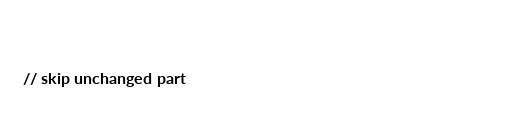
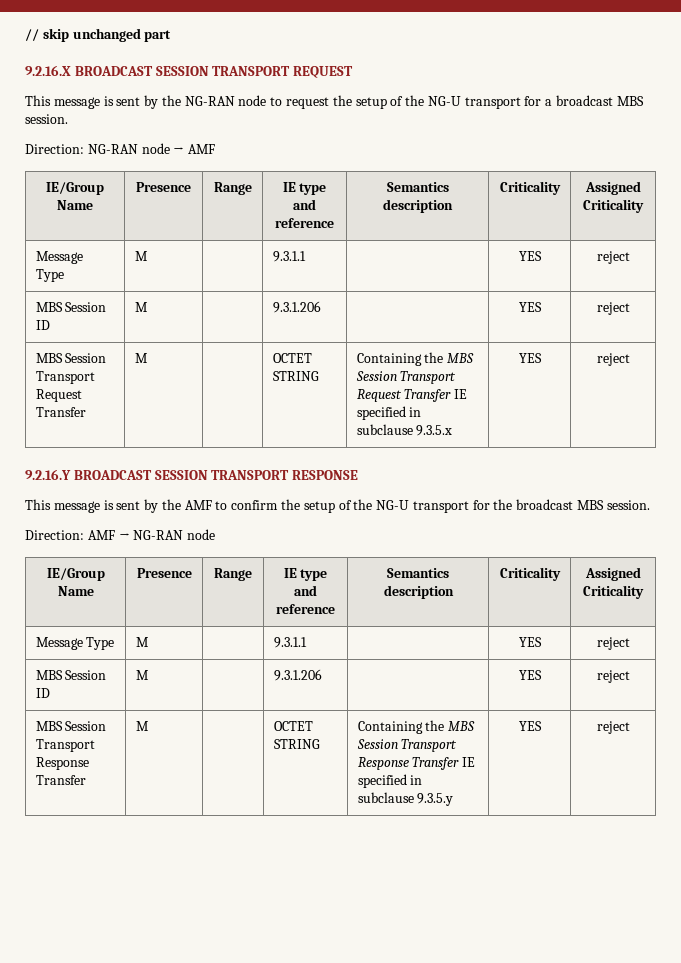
(186, 80) none -> [25,65,354,78] [25,95,644,109] [25,114,68,124] [25,143,216,154] [46,182,104,195] [57,200,93,210] [136,182,191,192] [213,182,252,195] [282,182,327,195] [293,199,316,210] [275,218,334,228] [386,182,449,192] [383,199,453,213] [499,181,561,195] [584,181,641,195] [583,199,644,213] [35,251,83,264] [35,269,64,282] [134,251,148,261] [272,251,306,262] [518,251,542,261] [596,251,630,264] [35,302,107,312] [35,320,50,330] [134,302,148,312] [272,301,321,313] [518,302,542,312] [596,302,630,315] [35,353,107,363] [35,371,95,384] [35,389,82,402] [35,407,86,417] [134,353,148,363] [272,353,312,363] [272,371,319,381] [356,352,475,366] [355,371,457,384] [356,389,468,402] [356,406,422,420] [356,424,453,436] [518,353,542,363] [596,353,630,366] [25,469,359,480] [25,499,650,513] [25,529,216,540] [46,568,105,581] [57,586,94,596] [136,568,192,578] [214,568,252,581] [283,568,328,581] [294,585,317,596] [276,604,335,614] [387,568,449,578] [383,585,454,599] [499,567,561,581] [584,567,641,581] [583,585,644,599] [35,637,115,650] [135,637,149,647] [273,637,307,648] [518,637,542,647] [596,637,630,650] [35,670,107,680] [35,688,50,698] [135,670,149,680] [273,669,322,681] [518,670,542,680] [596,670,630,683] [35,721,107,731] [35,739,95,752] [35,757,89,770] [35,775,86,785] [135,721,149,731] [273,721,313,731] [273,739,320,749] [357,720,476,734] [356,739,458,752] [357,757,476,770] [357,774,423,788] [357,792,454,806] [518,721,542,731] [596,721,630,734] // 9.2.16.X BROADCAST SESSION TRANSPORT REQUEST // This message is sent by the NG-RAN node to request the setup of the NG-U transport for a broadcast MBS session. // Direction: NG-RAN node → AMF // IE/Group Name | Presence | Range | IE type and reference | Semantics description | Criticality | Assigned Criticality // Message Type | M | | 9.3.1.1 | | YES | reject // MBS Session ID | M | | 9.3.1.206 | | YES | reject // MBS Session Transport Request Transfer | M | | OCTET STRING | Containing the MBS Session Transport Request Transfer IE specified in subclause 9.3.5.x | YES | reject // 9.2.16.Y BROADCAST SESSION TRANSPORT RESPONSE // This message is sent by the AMF to confirm the setup of the NG-U transport for the broadcast MBS session. // Direction: AMF → NG-RAN node // IE/Group Name | Presence | Range | IE type and reference | Semantics description | Criticality | Assigned Criticality // Message Type | M | | 9.3.1.1 | | YES | reject // MBS Session ID | M | | 9.3.1.206 | | YES | reject // MBS Session Transport Response Transfer | M | | OCTET STRING | Containing the MBS Session Transport Response Transfer IE specified in subclause 9.3.5.y | YES | reject

